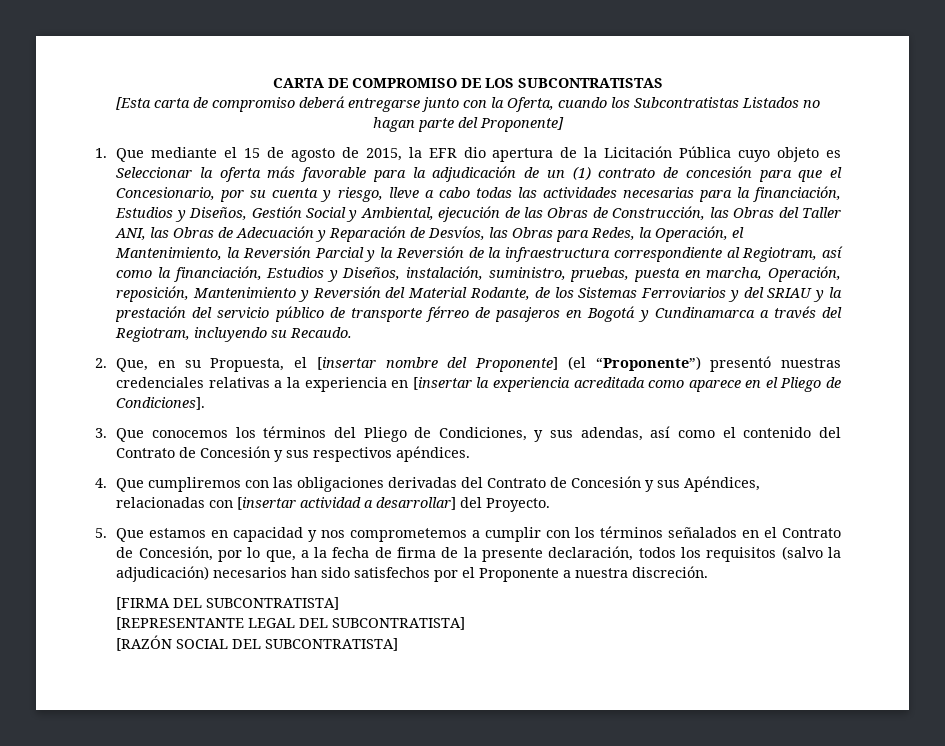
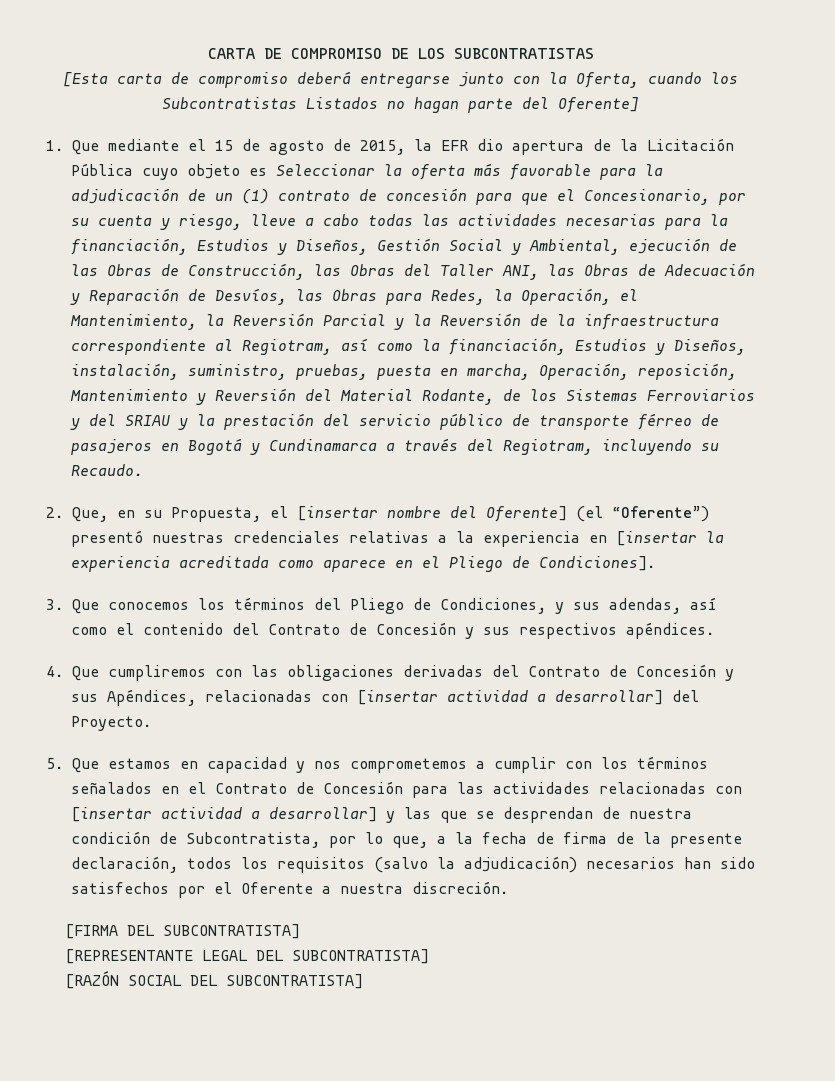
[480,117,564,132] Proponente] -> [558,97,639,113] Oferente]
[475,356,701,372] Proponente] (el “Proponente”) -> [486,506,709,522] Oferente] (el “Oferente”)
[138,546,213,561] Concesión, -> [323,781,742,798] [71,807,692,823] [71,831,320,848] Concesión para las actividades relacionadas con [insertar actividad a desarrollar] y las que se desprendan de nuestra condición de Subcontratista,
[479,568,560,582] Proponente -> [241,882,313,894] Oferente

